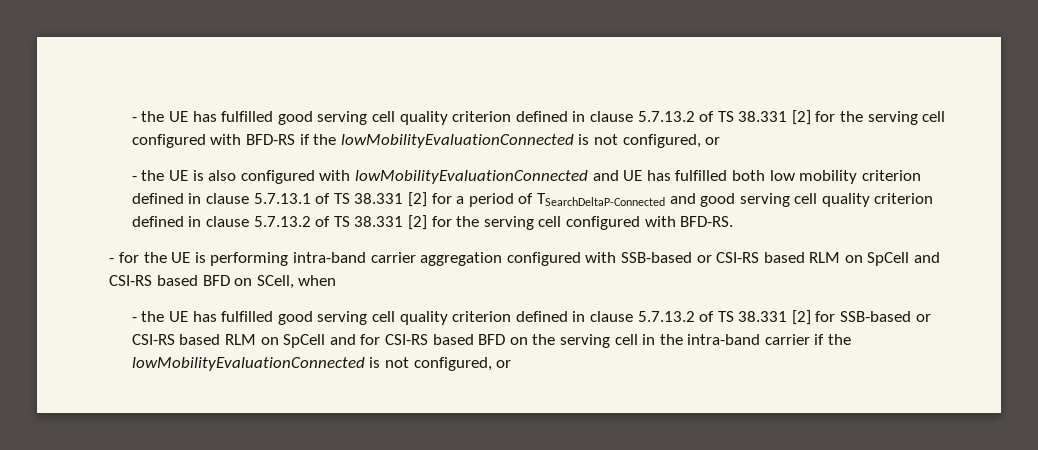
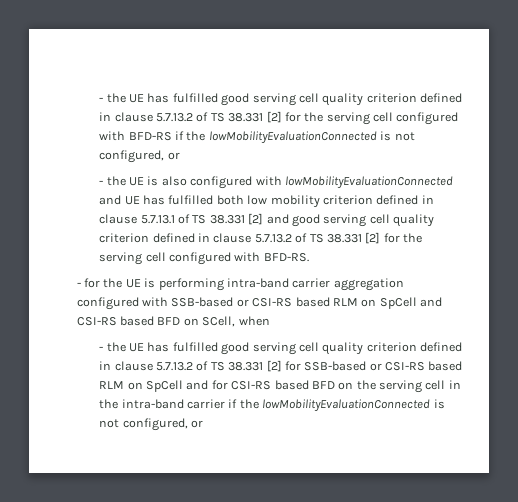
[431,193,665,207] for a period of TSearchDeltaP-Connected -> (264, 219) none

